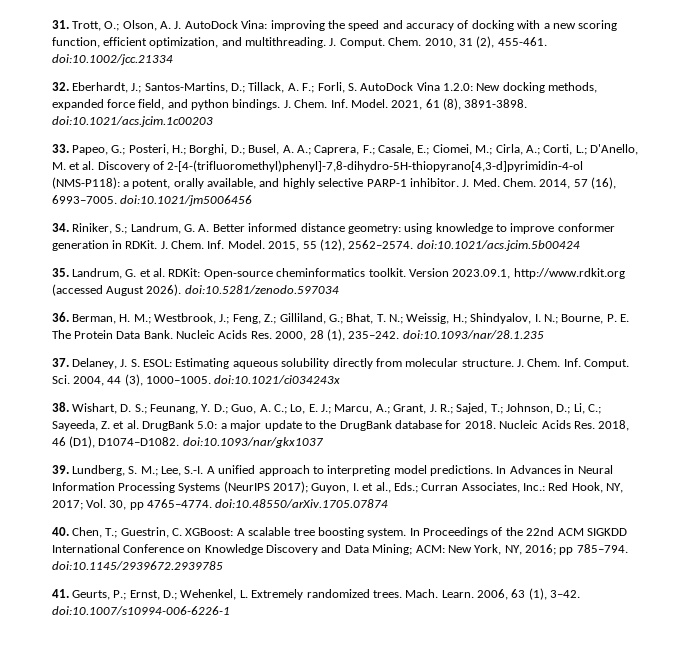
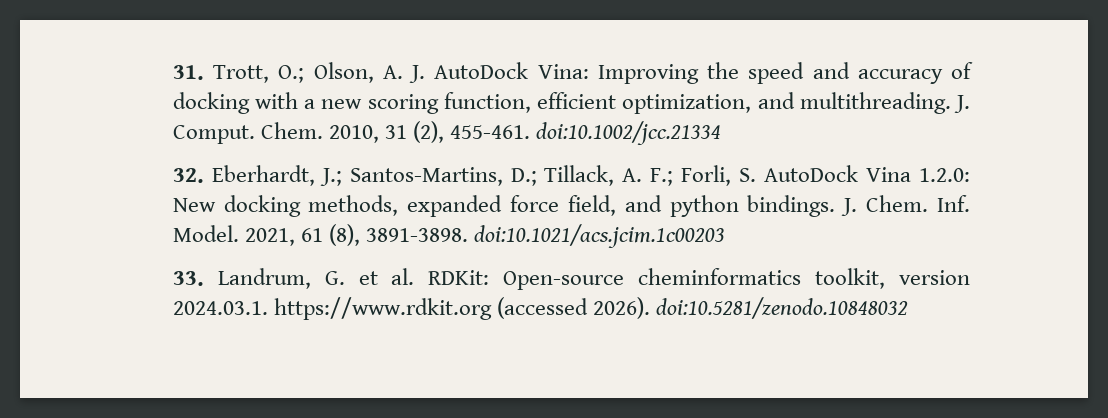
[270,20,325,31] improving -> [597,64,699,84] Improving
[71,144,639,155] [51,160,584,172] [51,177,617,189] [51,195,252,206] [51,223,615,234] [51,239,580,251] [51,268,69,277] Papeo, G.; Posteri, H.; Borghi, D.; Busel, A. A.; Caprera, F.; Casale, E.; Ciomei, M.; Cirla, A.; Corti, L.; D'Anello, M. et al. Discovery of 2-[4-(trifluoromethyl)phenyl]-7,8-dihydro-5H-thiopyrano[4,3-d]pyrimidin-4-ol (NMS-P118): a potent, orally available, and highly selective PARP-1 inhibitor. J. Med. Chem. 2014, 57 (16), 6993–7005. doi:10.1021/jm5006456 // 34. Riniker, S.; Landrum, G. A. Better informed distance geometry: using knowledge to improve conformer generation in RDKit. J. Chem. Inf. Model. 2015, 55 (12), 2562–2574. doi:10.1021/acs.jcim.5b00424 // 35. -> (204, 278) none
[368,268,625,279] [51,284,339,296] [51,312,630,324] [51,329,544,341] [51,358,630,369] [51,374,341,386] [51,402,602,414] [51,420,630,431] [51,436,323,448] [51,465,613,476] [51,481,624,493] [51,499,389,510] [51,527,627,538] [51,544,628,555] [51,561,223,570] [51,588,581,600] [51,606,230,615] toolkit. Version 2023.09.1, http://www.rdkit.org (accessed August 2026). doi:10.5281/zenodo.597034 // 36. Berman, H. M.; Westbrook, J.; Feng, Z.; Gilliland, G.; Bhat, T. N.; Weissig, H.; Shindyalov, I. N.; Bourne, P. E. The Protein Data Bank. Nucleic Acids Res. 2000, 28 (1), 235–242. doi:10.1093/nar/28.1.235 // 37. Delaney, J. S. ESOL: Estimating aqueous solubility directly from molecular structure. J. Chem. Inf. Comput. Sci. 2004, 44 (3), 1000–1005. doi:10.1021/ci034243x // 38. Wishart, D. S.; Feunang, Y. D.; Guo, A. C.; Lo, E. J.; Marcu, A.; Grant, J. R.; Sajed, T.; Johnson, D.; Li, C.; Sayeeda, Z. et al. DrugBank 5.0: a major update to the DrugBank database for 2018. Nucleic Acids Res. 2018, 46 (D1), D1074–D1082. doi:10.1093/nar/gkx1037 // 39. Lundberg, S. M.; Lee, S.-I. A unified approach to interpreting model predictions. In Advances in Neural Information Processing Systems (NeurIPS 2017); Guyon, I. et al., Eds.; Curran Associates, Inc.: Red Hook, NY, 2017; Vol. 30, pp 4765–4774. doi:10.48550/arXiv.1705.07874 // 40. Chen, T.; Guestrin, C. XGBoost: A scalable tree boosting system. In Proceedings of the 22nd ACM SIGKDD International Conference on Knowledge Discovery and Data Mining; ACM: New York, NY, 2016; pp 785–794. doi:10.1145/2939672.2939785 // 41. Geurts, P.; Ernst, D.; Wehenkel, L. Extremely randomized trees. Mach. Learn. 2006, 63 (1), 3–42. doi:10.1007/s10994-006-6226-1 -> [815,268,970,289] [172,297,909,320] toolkit, version 2024.03.1. https://www.rdkit.org (accessed 2026). doi:10.5281/zenodo.10848032

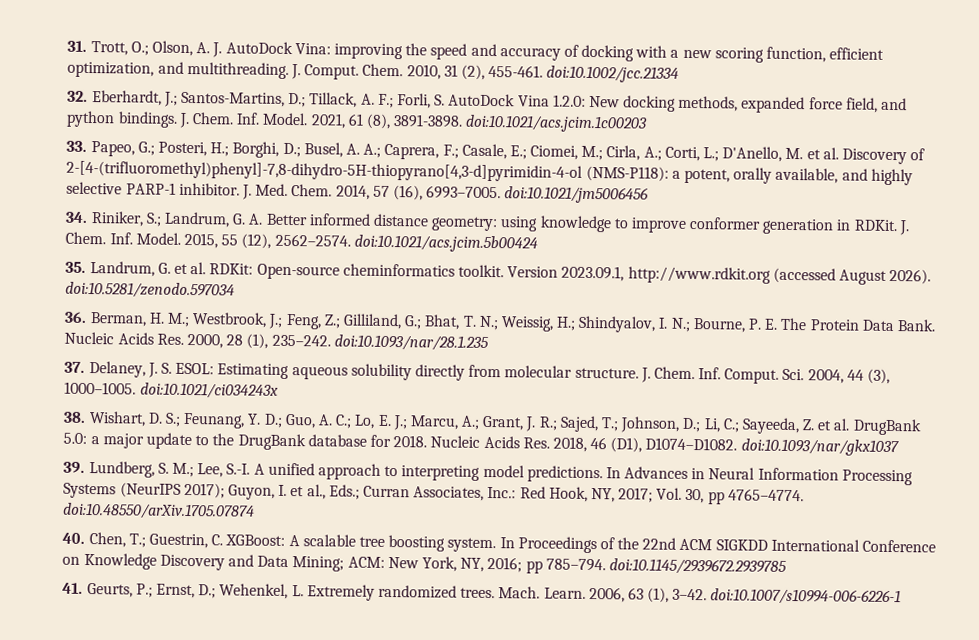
[597,64,699,84] Improving -> [333,43,403,60] improving
(204, 278) none -> [90,141,926,165] [66,160,913,186] [66,181,650,204] [65,211,910,236] [65,231,538,253] [65,261,87,273] Papeo, G.; Posteri, H.; Borghi, D.; Busel, A. A.; Caprera, F.; Casale, E.; Ciomei, M.; Cirla, A.; Corti, L.; D'Anello, M. et al. Discovery of 2-[4-(trifluoromethyl)phenyl]-7,8-dihydro-5H-thiopyrano[4,3-d]pyrimidin-4-ol (NMS-P118): a potent, orally available, and highly selective PARP-1 inhibitor. J. Med. Chem. 2014, 57 (16), 6993–7005. doi:10.1021/jm5006456 // 34. Riniker, S.; Landrum, G. A. Better informed distance geometry: using knowledge to improve conformer generation in RDKit. J. Chem. Inf. Model. 2015, 55 (12), 2562–2574. doi:10.1021/acs.jcim.5b00424 // 35.
[815,268,970,289] [172,297,909,320] toolkit, version 2024.03.1. https://www.rdkit.org (accessed 2026). doi:10.5281/zenodo.10848032 -> [457,264,932,285] [65,281,236,299] [64,311,936,333] [64,331,489,351] [64,361,890,384] [64,381,279,399] [63,411,922,436] [63,432,899,457] [63,461,913,486] [63,482,804,505] [63,502,256,520] [62,532,936,554] [62,552,787,575] [62,582,902,606] toolkit. Version 2023.09.1, http://www.rdkit.org (accessed August 2026). doi:10.5281/zenodo.597034 // 36. Berman, H. M.; Westbrook, J.; Feng, Z.; Gilliland, G.; Bhat, T. N.; Weissig, H.; Shindyalov, I. N.; Bourne, P. E. The Protein Data Bank. Nucleic Acids Res. 2000, 28 (1), 235–242. doi:10.1093/nar/28.1.235 // 37. Delaney, J. S. ESOL: Estimating aqueous solubility directly from molecular structure. J. Chem. Inf. Comput. Sci. 2004, 44 (3), 1000–1005. doi:10.1021/ci034243x // 38. Wishart, D. S.; Feunang, Y. D.; Guo, A. C.; Lo, E. J.; Marcu, A.; Grant, J. R.; Sajed, T.; Johnson, D.; Li, C.; Sayeeda, Z. et al. DrugBank 5.0: a major update to the DrugBank database for 2018. Nucleic Acids Res. 2018, 46 (D1), D1074–D1082. doi:10.1093/nar/gkx1037 // 39. Lundberg, S. M.; Lee, S.-I. A unified approach to interpreting model predictions. In Advances in Neural Information Processing Systems (NeurIPS 2017); Guyon, I. et al., Eds.; Curran Associates, Inc.: Red Hook, NY, 2017; Vol. 30, pp 4765–4774. doi:10.48550/arXiv.1705.07874 // 40. Chen, T.; Guestrin, C. XGBoost: A scalable tree boosting system. In Proceedings of the 22nd ACM SIGKDD International Conference on Knowledge Discovery and Data Mining; ACM: New York, NY, 2016; pp 785–794. doi:10.1145/2939672.2939785 // 41. Geurts, P.; Ernst, D.; Wehenkel, L. Extremely randomized trees. Mach. Learn. 2006, 63 (1), 3–42. doi:10.1007/s10994-006-6226-1

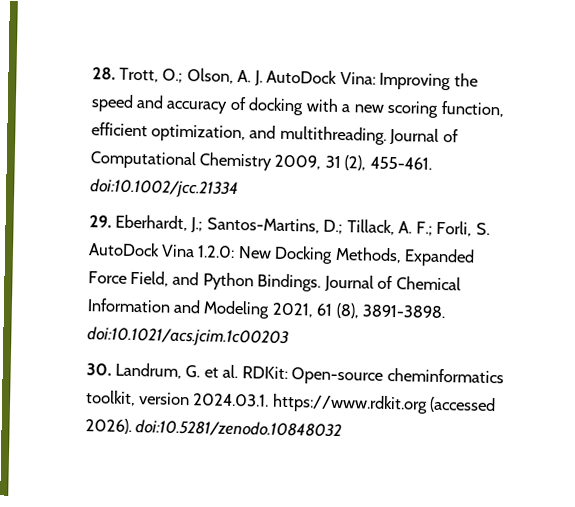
[67,40,88,52] 31. -> [91,67,116,80] 28.
[333,43,403,60] improving -> [379,72,452,91] Improving
[291,63,441,80] J. Comput. Chem. 2010, -> [389,127,459,145] [89,150,322,171] Journal of Computational Chemistry 2009,
[67,90,89,102] 32. -> [88,215,112,228] 29.
[623,95,907,114] [66,110,309,129] docking methods, expanded force field, and python bindings. J. Chem. Inf. Model. -> [274,245,476,267] [87,270,461,292] [86,298,271,319] Docking Methods, Expanded Force Field, and Python Bindings. Journal of Chemical Information and Modeling
[66,140,926,165] [66,160,913,186] [66,181,650,204] [65,211,910,236] [65,231,538,253] [65,261,87,273] 33. Papeo, G.; Posteri, H.; Borghi, D.; Busel, A. A.; Caprera, F.; Casale, E.; Ciomei, M.; Cirla, A.; Corti, L.; D'Anello, M. et al. Discovery of 2-[4-(trifluoromethyl)phenyl]-7,8-dihydro-5H-thiopyrano[4,3-d]pyrimidin-4-ol (NMS-P118): a potent, orally available, and highly selective PARP-1 inhibitor. J. Med. Chem. 2014, 57 (16), 6993–7005. doi:10.1021/jm5006456 // 34. Riniker, S.; Landrum, G. A. Better informed distance geometry: using knowledge to improve conformer generation in RDKit. J. Chem. Inf. Model. 2015, 55 (12), 2562–2574. doi:10.1021/acs.jcim.5b00424 // 35. -> [85,363,112,376] 30.
[457,264,932,285] [65,281,236,299] [64,311,936,333] [64,331,489,351] [64,361,890,384] [64,381,279,399] [63,411,922,436] [63,432,899,457] [63,461,913,486] [63,482,804,505] [63,502,256,520] [62,532,936,554] [62,552,787,575] [62,582,902,606] toolkit. Version 2023.09.1, http://www.rdkit.org (accessed August 2026). doi:10.5281/zenodo.597034 // 36. Berman, H. M.; Westbrook, J.; Feng, Z.; Gilliland, G.; Bhat, T. N.; Weissig, H.; Shindyalov, I. N.; Bourne, P. E. The Protein Data Bank. Nucleic Acids Res. 2000, 28 (1), 235–242. doi:10.1093/nar/28.1.235 // 37. Delaney, J. S. ESOL: Estimating aqueous solubility directly from molecular structure. J. Chem. Inf. Comput. Sci. 2004, 44 (3), 1000–1005. doi:10.1021/ci034243x // 38. Wishart, D. S.; Feunang, Y. D.; Guo, A. C.; Lo, E. J.; Marcu, A.; Grant, J. R.; Sajed, T.; Johnson, D.; Li, C.; Sayeeda, Z. et al. DrugBank 5.0: a major update to the DrugBank database for 2018. Nucleic Acids Res. 2018, 46 (D1), D1074–D1082. doi:10.1093/nar/gkx1037 // 39. Lundberg, S. M.; Lee, S.-I. A unified approach to interpreting model predictions. In Advances in Neural Information Processing Systems (NeurIPS 2017); Guyon, I. et al., Eds.; Curran Associates, Inc.: Red Hook, NY, 2017; Vol. 30, pp 4765–4774. doi:10.48550/arXiv.1705.07874 // 40. Chen, T.; Guestrin, C. XGBoost: A scalable tree boosting system. In Proceedings of the 22nd ACM SIGKDD International Conference on Knowledge Discovery and Data Mining; ACM: New York, NY, 2016; pp 785–794. doi:10.1145/2939672.2939785 // 41. Geurts, P.; Ernst, D.; Wehenkel, L. Extremely randomized trees. Mach. Learn. 2006, 63 (1), 3–42. doi:10.1007/s10994-006-6226-1 -> [84,390,497,414] [84,418,343,439] toolkit, version 2024.03.1. https://www.rdkit.org (accessed 2026). doi:10.5281/zenodo.10848032

